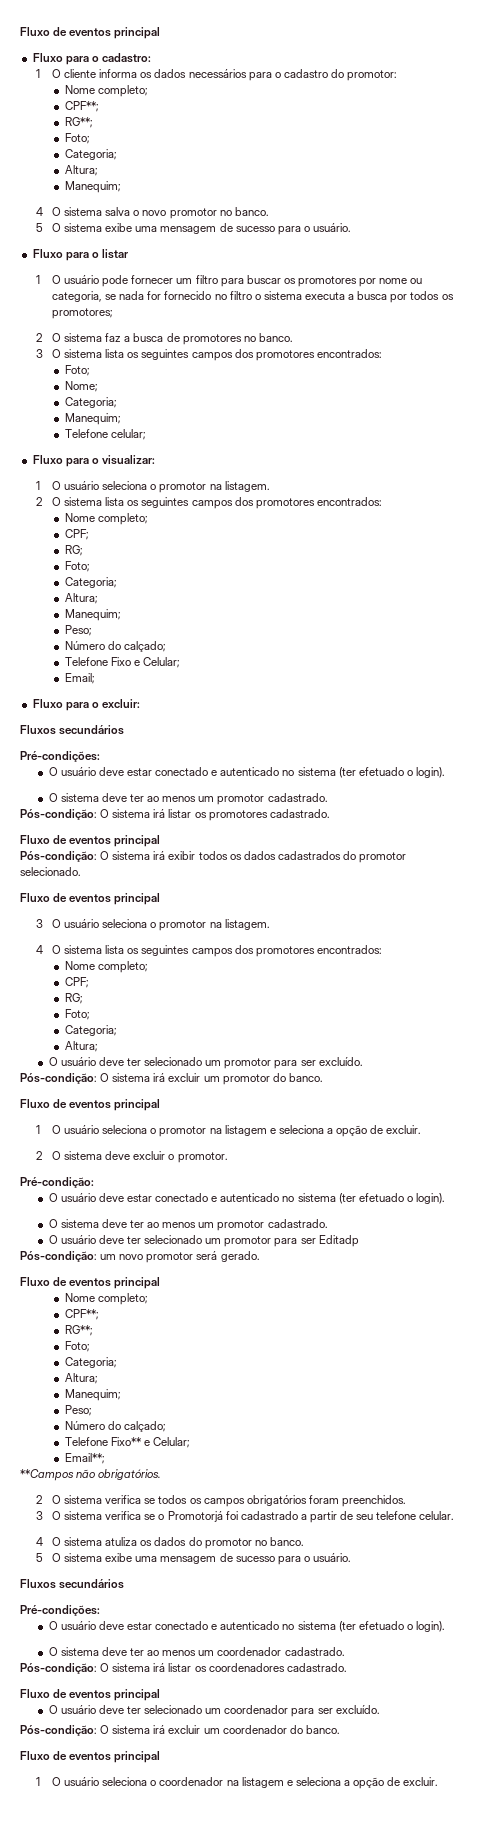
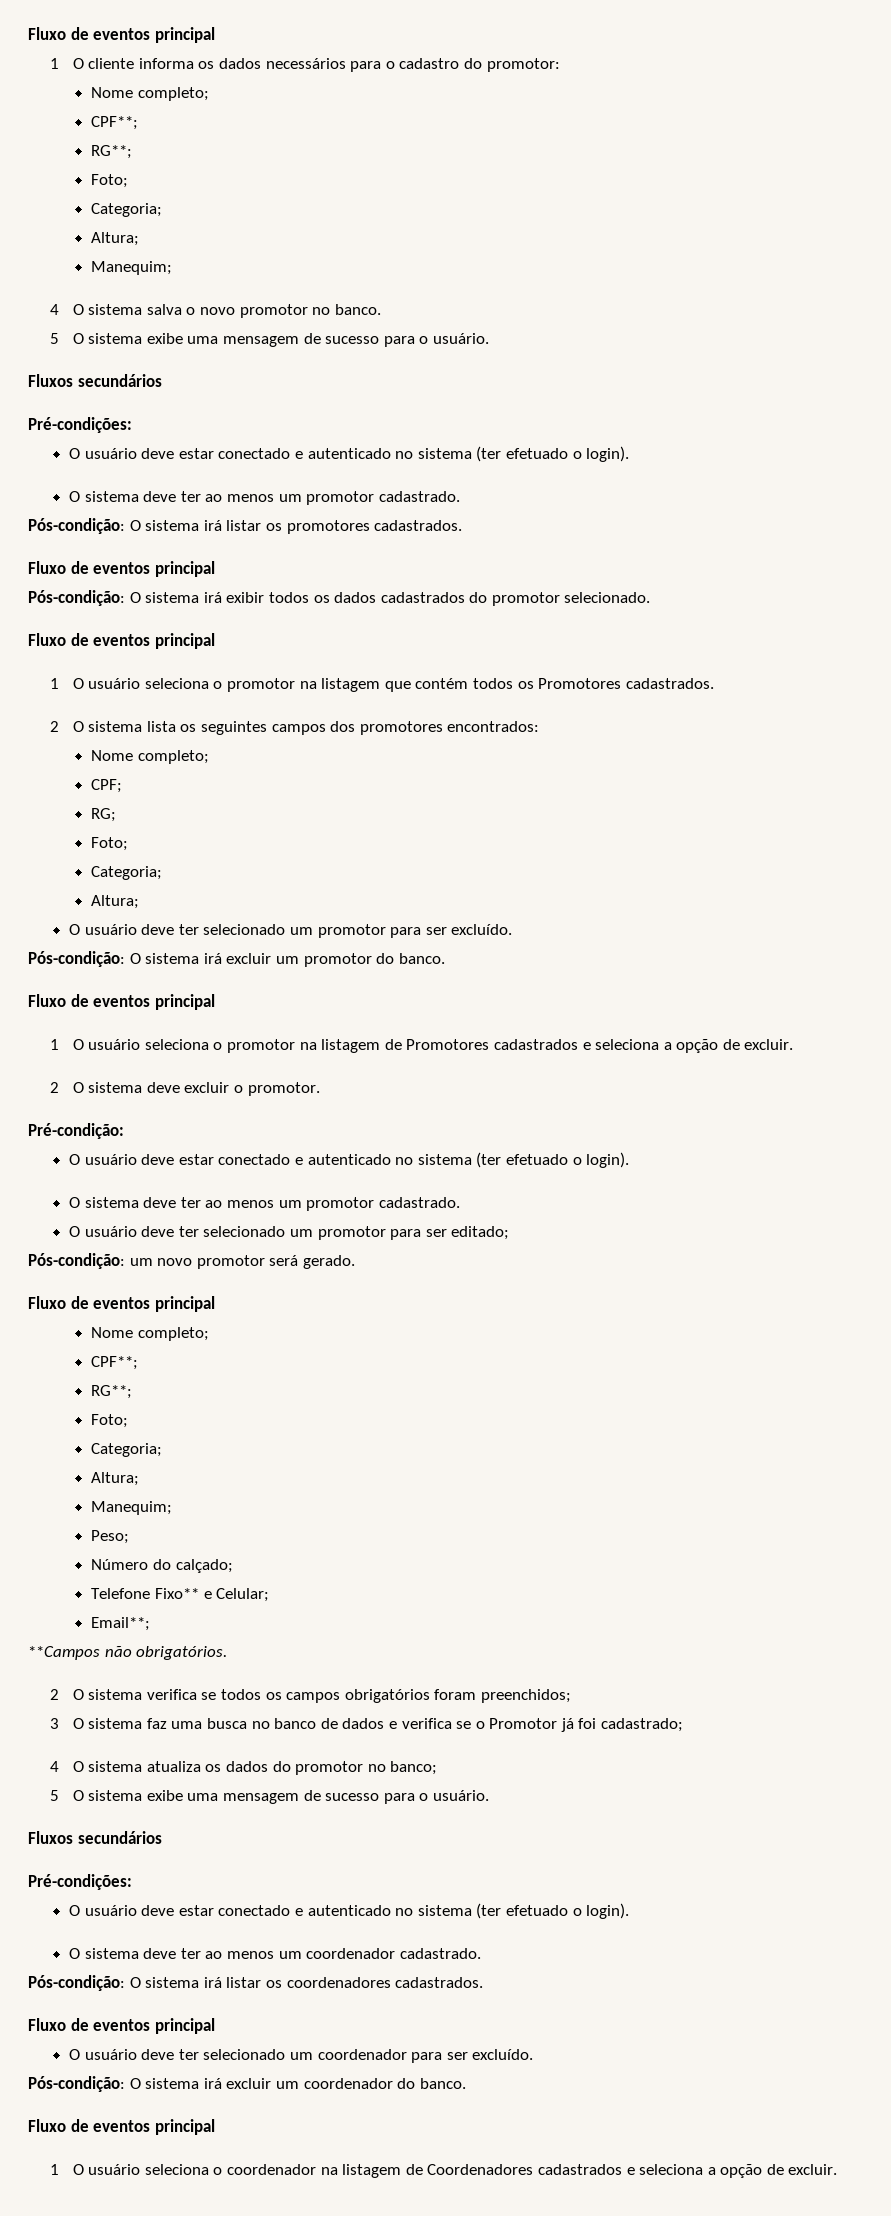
[20,27,161,39] [32,53,151,65] Fluxo de eventos principal // Fluxo para o cadastro: -> [28,27,215,43] Fluxo de eventos principal
[32,249,128,261] [36,275,423,287] [52,291,454,303] [52,308,114,319] [36,333,293,345] [36,349,382,361] [64,365,90,376] [64,381,98,392] [64,397,117,408] [64,413,121,425] [64,429,146,440] [32,455,155,467] [36,481,270,493] [36,497,382,509] [64,513,148,525] [64,529,89,540] [64,545,83,556] [64,561,90,572] [64,577,117,588] [64,593,98,604] [64,609,121,621] [64,625,92,636] [64,641,166,652] [64,657,180,668] [64,673,95,684] [32,699,140,711] // Fluxo para o listar // 1 O usuário pode fornecer um filtro para buscar os promotores por nome ou categoria, se nada for fornecido no filtro o sistema executa a busca por todos os promotores; // 2 O sistema faz a busca de promotores no banco. // 3 O sistema lista os seguintes campos dos promotores encontrados: // Foto; // Nome; // Categoria; // Manequim; // Telefone celular; // Fluxo para o visualizar: // 1 O usuário seleciona o promotor na listagem. // 2 O sistema lista os seguintes campos dos promotores encontrados: // Nome completo; // CPF; // RG; // Foto; // Categoria; // Altura; // Manequim; // Peso; // Número do calçado; // Telefone Fixo e Celular; // Email; // Fluxo para o excluir: -> (489, 338) none
[269,809,330,818] cadastrado. -> [374,520,463,531] cadastrados.
[36,919,270,931] [36,945,44,954] 3 O usuário seleciona o promotor na listagem. // 4 -> [50,678,714,692] [50,721,60,732] 1 O usuário seleciona o promotor na listagem que contém todos os Promotores cadastrados. // 2
(267, 1130) none -> [384,1039,578,1050] de Promotores cadastrados
[318,1235,359,1247] Editadp -> [451,1226,510,1240] editado;
[341,1495,406,1507] [36,1511,455,1523] [36,1537,138,1546] preenchidos. // 3 O sistema verifica se o Promotorjá foi cadastrado a partir de seu telefone celular. // 4 O sistema atuliza -> [480,1689,571,1703] [50,1718,684,1732] [50,1761,201,1772] preenchidos; // 3 O sistema faz uma busca no banco de dados e verifica se o Promotor já foi cadastrado; // 4 O sistema atualiza
[269,1537,304,1546] banco. -> [390,1761,438,1775] banco;
[286,1663,347,1672] cadastrado. -> [395,1977,484,1988] cadastrados.
(284, 1782) none -> [405,2164,622,2175] de Coordenadores cadastrados

